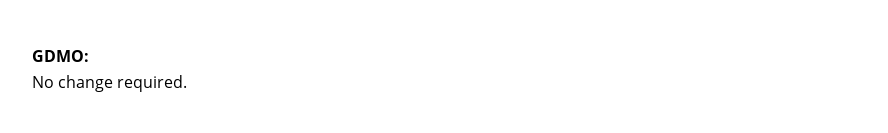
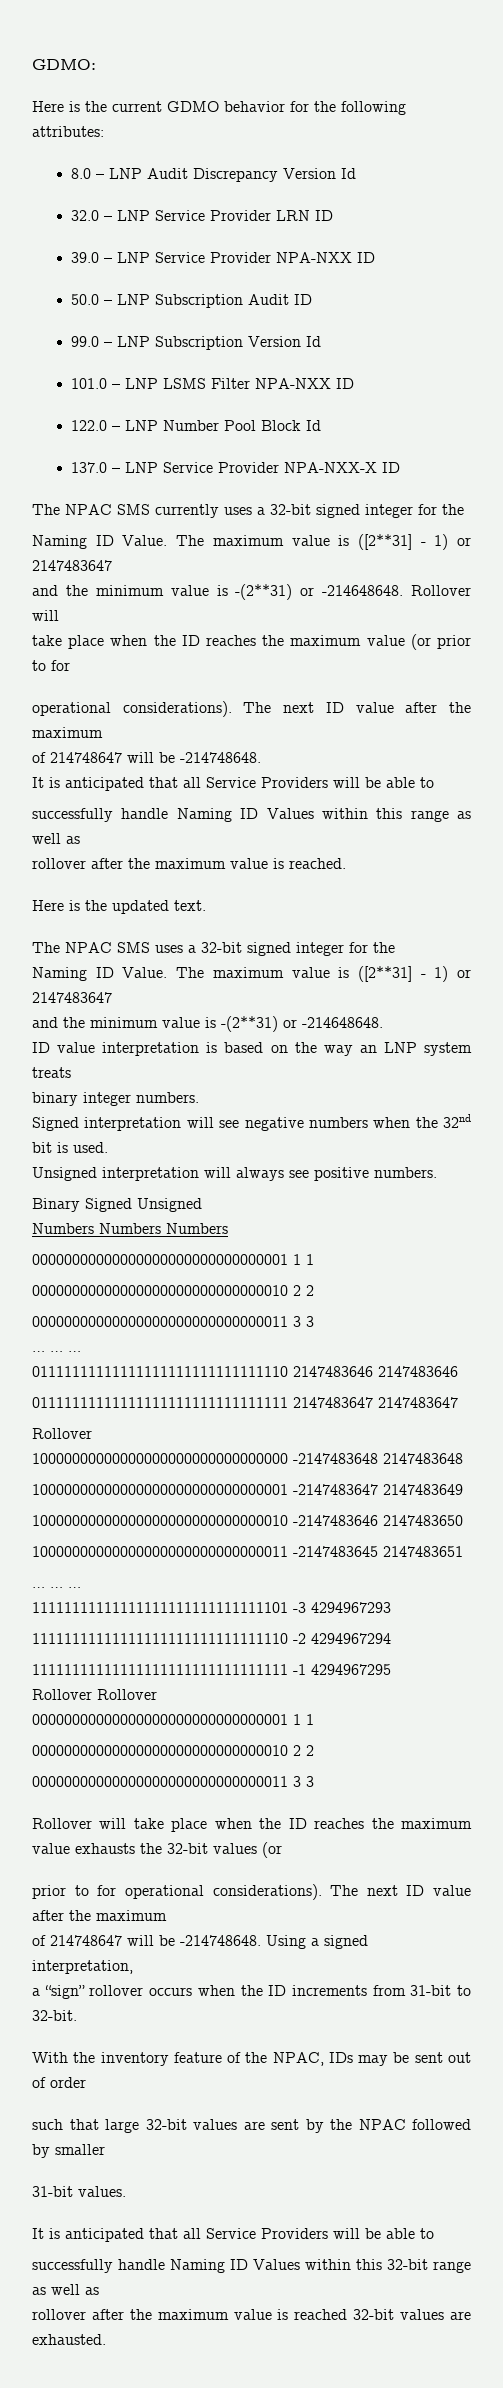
[32,75,188,92] No change required. -> [32,101,406,115] [32,126,104,137] [71,168,357,182] [71,210,334,221] [71,252,376,263] [71,294,313,308] [71,336,322,350] [71,378,355,389] [71,420,322,431] [71,462,401,473] [32,504,464,518] [32,534,471,550] [32,560,112,571] [32,584,471,600] [32,610,59,621] [32,634,471,650] [32,660,70,671] [32,701,472,717] [32,727,103,738] [32,752,261,763] [32,777,434,791] [32,808,471,822] [32,833,80,844] [32,858,346,869] [32,900,206,914] [32,942,395,956] [32,966,471,982] [32,992,112,1003] [32,1016,383,1032] [32,1042,473,1056] [32,1067,71,1078] [32,1092,199,1106] [32,1114,471,1131] [32,1142,108,1153] [32,1167,437,1181] [32,1198,202,1212] [32,1223,228,1234] [32,1254,314,1265] [32,1285,314,1296] [32,1316,314,1327] [32,1351,81,1352] [32,1366,458,1377] [32,1397,458,1408] [32,1428,92,1439] [32,1453,463,1464] [32,1484,463,1495] [32,1515,463,1526] [32,1546,463,1557] [32,1587,81,1588] [32,1602,391,1613] [32,1633,391,1644] [32,1664,391,1675] [32,1689,157,1700] [32,1714,314,1725] [32,1745,314,1756] [32,1776,314,1787] [32,1818,473,1832] [32,1842,282,1858] [32,1884,471,1900] [32,1910,167,1921] [32,1935,368,1949] [32,1960,133,1974] [32,1985,471,1999] [32,2010,77,2021] [32,2052,471,2066] [32,2077,86,2088] [32,2119,471,2133] [32,2144,105,2158] [32,2186,126,2197] [32,2228,434,2242] [32,2259,471,2273] [32,2284,99,2295] [32,2309,472,2320] [32,2334,106,2345] Here is the current GDMO behavior for the following attributes: // 8.0 – LNP Audit Discrepancy Version Id // 32.0 – LNP Service Provider LRN ID // 39.0 – LNP Service Provider NPA-NXX ID // 50.0 – LNP Subscription Audit ID // 99.0 – LNP Subscription Version Id // 101.0 – LNP LSMS Filter NPA-NXX ID // 122.0 – LNP Number Pool Block Id // 137.0 – LNP Service Provider NPA-NXX-X ID // The NPAC SMS currently uses a 32-bit signed integer for the // Naming ID Value. The maximum value is ([2**31] - 1) or 2147483647 // and the minimum value is -(2**31) or -214648648. Rollover will // take place when the ID reaches the maximum value (or prior to for // operational considerations). The next ID value after the maximum // of 214748647 will be -214748648. // It is anticipated that all Service Providers will be able to // successfully handle Naming ID Values within this range as well as // rollover after the maximum value is reached. // Here is the updated text. // The NPAC SMS uses a 32-bit signed integer for the // Naming ID Value. The maximum value is ([2**31] - 1) or 2147483647 // and the minimum value is -(2**31) or -214648648. // ID value interpretation is based on the way an LNP system treats // binary integer numbers. // Signed interpretation will see negative numbers when the 32nd bit is used. // Unsigned interpretation will always see positive numbers. // Binary Signed Unsigned // Numbers Numbers Numbers // 00000000000000000000000000000001 1 1 // 00000000000000000000000000000010 2 2 // 00000000000000000000000000000011 3 3 // … … … // 01111111111111111111111111111110 2147483646 2147483646 // 01111111111111111111111111111111 2147483647 2147483647 // Rollover // 10000000000000000000000000000000 -2147483648 2147483648 // 10000000000000000000000000000001 -2147483647 2147483649 // 10000000000000000000000000000010 -2147483646 2147483650 // 10000000000000000000000000000011 -2147483645 2147483651 // … … … // 11111111111111111111111111111101 -3 4294967293 // 11111111111111111111111111111110 -2 4294967294 // 11111111111111111111111111111111 -1 4294967295 // Rollover Rollover // 00000000000000000000000000000001 1 1 // 00000000000000000000000000000010 2 2 // 00000000000000000000000000000011 3 3 // Rollover will take place when the ID reaches the maximum value exhausts the 32-bit values (or // prior to for operational considerations). The next ID value after the maximum // of 214748647 will be -214748648. Using a signed interpretation, // a “sign” rollover occurs when the ID increments from 31-bit to 32-bit. // With the inventory feature of the NPAC, IDs may be sent out of order // such that large 32-bit values are sent by the NPAC followed by smaller // 31-bit values. // It is anticipated that all Service Providers will be able to // successfully handle Naming ID Values within this 32-bit range as well as // rollover after the maximum value is reached 32-bit values are exhausted.

